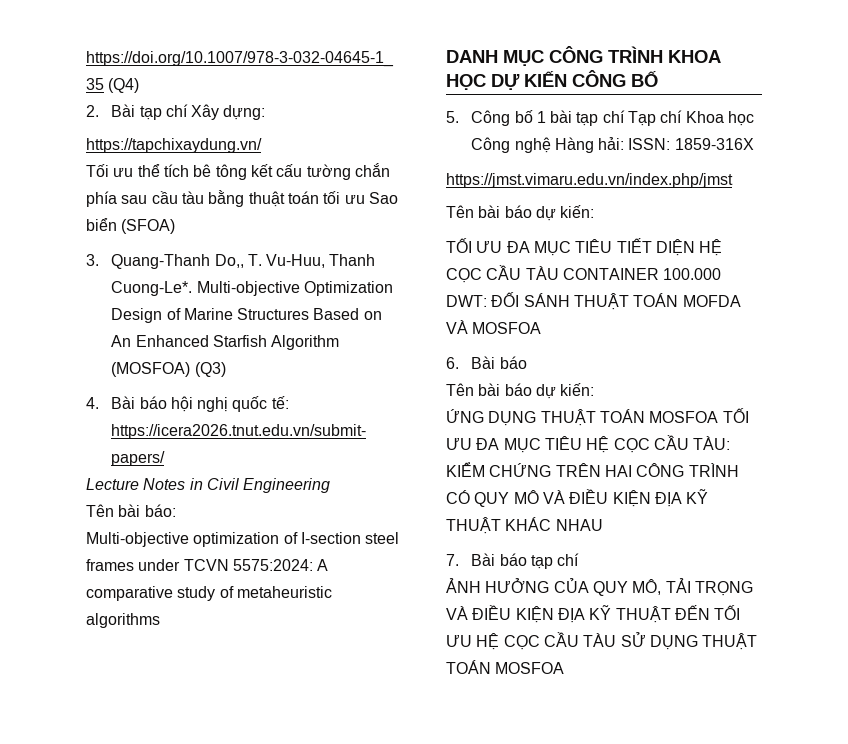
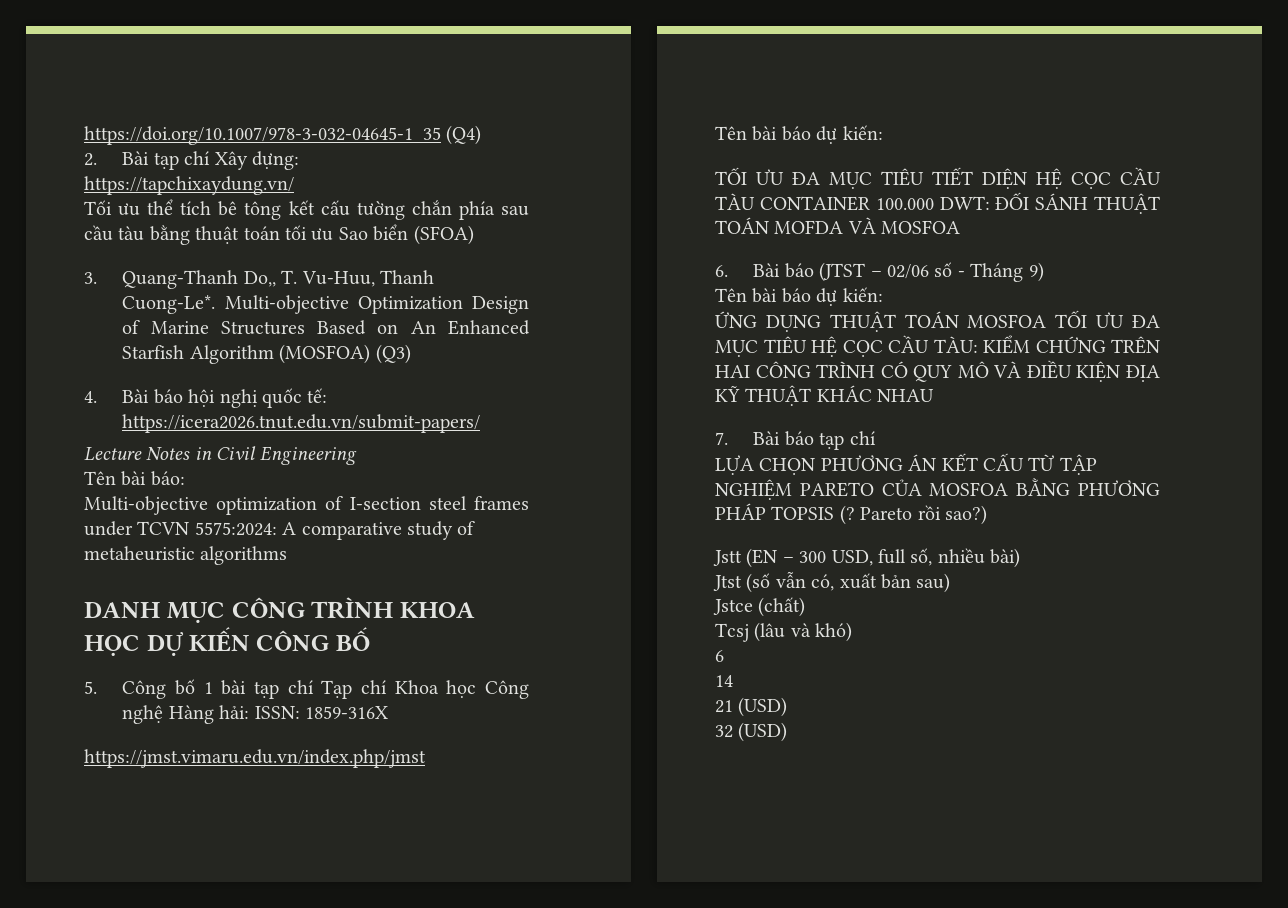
(527, 362) none -> [819,262,1044,282] (JTST – 02/06 số - Tháng 9)
[446,578,753,596] [446,605,741,623] [446,632,758,650] [446,660,565,674] ẢNH HƯỞNG CỦA QUY MÔ, TẢI TRỌNG VÀ ĐIỀU KIỆN ĐỊA KỸ THUẬT ĐẾN TỐI ƯU HỆ CỌC CẦU TÀU SỬ DỤNG THUẬT TOÁN MOSFOA -> [715,453,1097,476] [715,478,1160,501] [715,503,987,525] [713,548,1021,568] [713,571,951,593] [713,597,806,617] [715,622,853,642] [715,650,724,662] [715,675,733,687] [715,697,788,717] [715,722,788,742] LỰA CHỌN PHƯƠNG ÁN KẾT CẤU TỪ TẬP NGHIỆM PARETO CỦA MOSFOA BẰNG PHƯƠNG PHÁP TOPSIS (? Pareto rồi sao?) // Jstt (EN – 300 USD, full số, nhiều bài) // Jtst (số vẫn có, xuất bản sau) // Jstce (chất) // Tcsj (lâu và khó) // 6 // 14 // 21 (USD) // 32 (USD)

